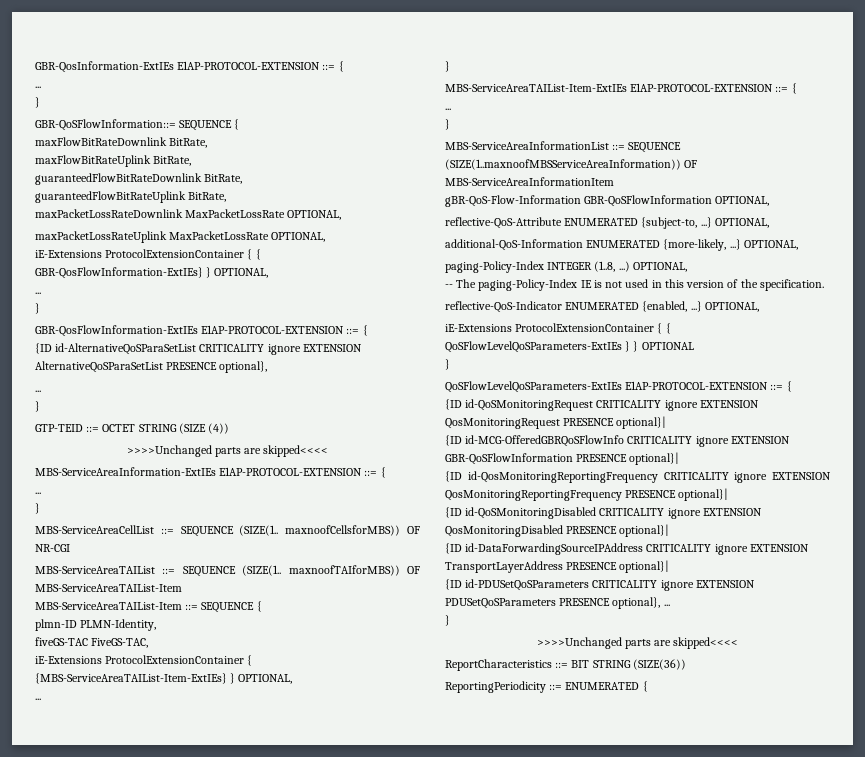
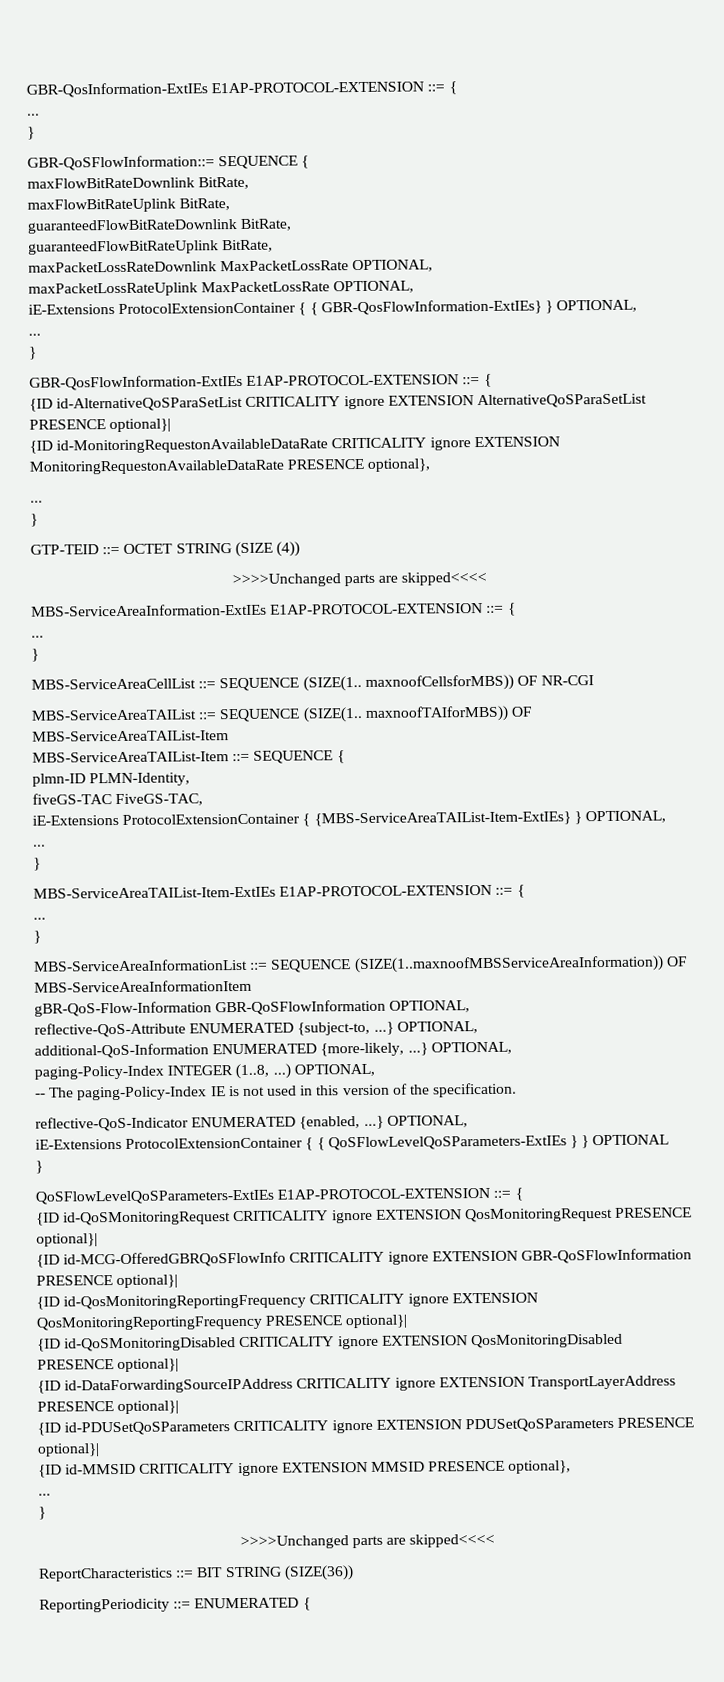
(218, 366) none -> [109,418,172,433] [29,436,560,454] [29,458,365,475] optional}| // {ID id-MonitoringRequestonAvailableDataRate CRITICALITY ignore EXTENSION MonitoringRequestonAvailableDataRate PRESENCE
[612,597,661,609] optional}, -> [37,1443,100,1457] [38,1460,572,1478] optional}| // {ID id-MMSID CRITICALITY ignore EXTENSION MMSID PRESENCE optional}, //

